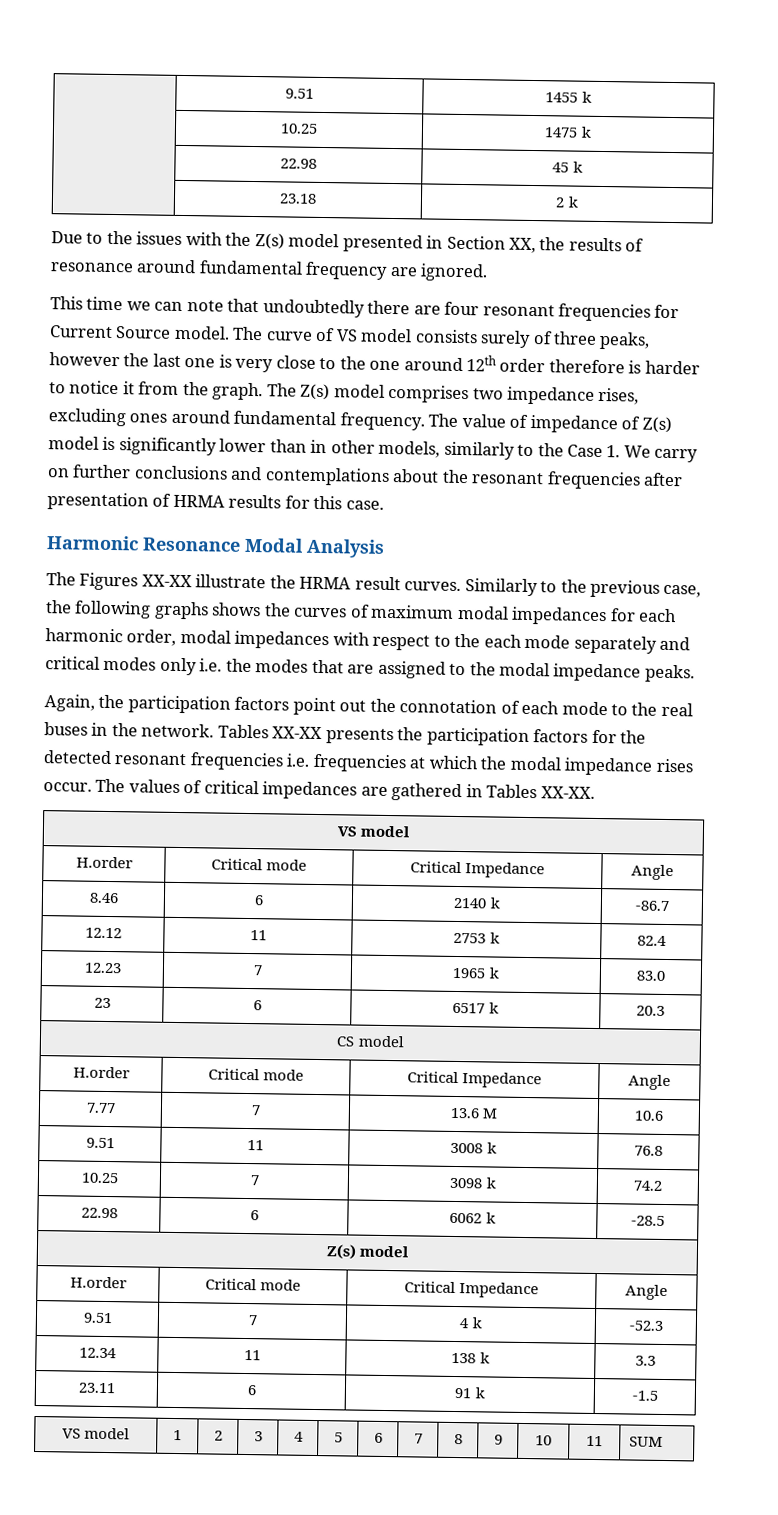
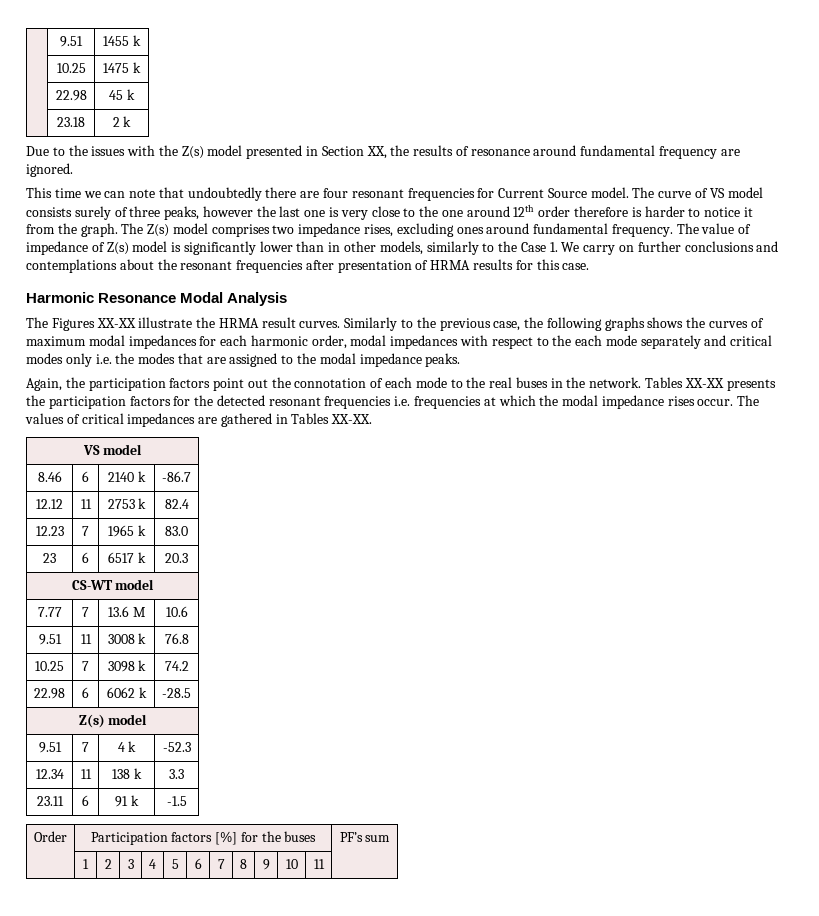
[75,856,133,869] [210,858,308,871] [409,861,546,879] [631,864,674,881] // H.order | Critical mode | Critical Impedance | Angle -> (143, 449) none
[336,1035,405,1048] [72,1066,130,1079] [207,1068,305,1081] [406,1071,543,1089] [628,1074,671,1091] CS model // H.order | Critical mode | Critical Impedance | Angle -> [71,579,155,590] CS-WT model
[69,1276,127,1289] [204,1278,302,1291] [403,1281,540,1299] [625,1284,668,1301] // H.order | Critical mode | Critical Impedance | Angle -> (148, 719) none
[61,1427,131,1440] VS model -> [34,831,67,842] [90,831,317,845] [339,832,391,842] Order | Participation factors [%] for the buses | PF’s sum //
[629,1436,664,1447] SUM -> (325, 864) none

